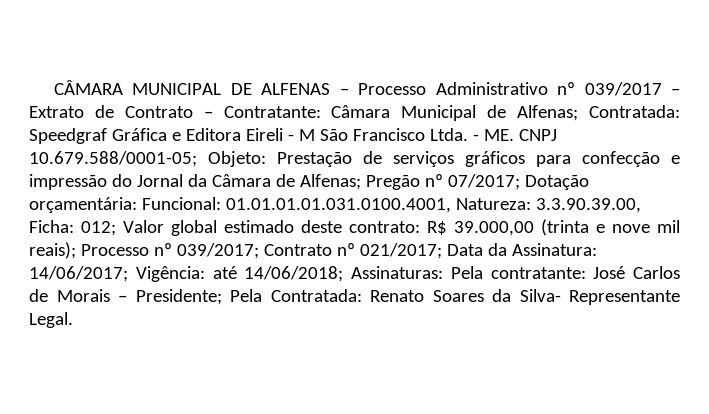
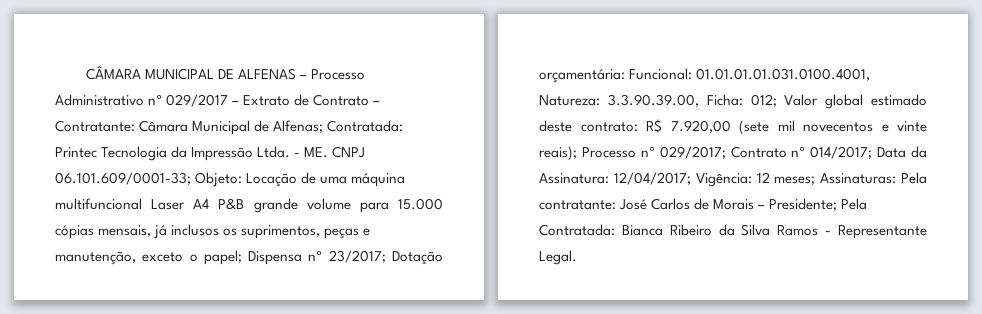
[584,82,662,96] 039/2017 -> [166,94,229,107] 029/2017
[29,128,557,144] [29,151,680,167] [29,174,520,190] Speedgraf Gráfica e Editora Eireli - M São Francisco Ltda. - ME. CNPJ 10.679.588/0001-05; Objeto: Prestação de serviços gráficos para confecção e impressão do Jornal da Câmara de Alfenas; Pregão nº 07/2017; -> [55,146,366,161] [55,172,406,187] [55,198,444,213] [55,224,371,239] [55,250,386,265] Printec Tecnologia da Impressão Ltda. - ME. CNPJ 06.101.609/0001-33; Objeto: Locação de uma máquina multifuncional Laser A4 P&B grande volume para 15.000 cópias mensais, já inclusos os suprimentos, peças e manutenção, exceto o papel; Dispensa nº 23/2017;
[454,219,680,236] 39.000,00 (trinta e nove mil -> [670,120,927,135] 7.920,00 (sete mil novecentos e vinte
[176,243,259,259] 039/2017; -> [659,146,726,159] 029/2017;
[359,243,442,259] 021/2017; -> [810,146,873,159] 014/2017;
[29,266,344,282] 14/06/2017; Vigência: até 14/06/2018; -> [613,172,816,187] 12/04/2017; Vigência: 12 meses;
[370,289,561,302] Renato Soares da Silva- -> [621,224,832,236] Bianca Ribeiro da Silva Ramos -

